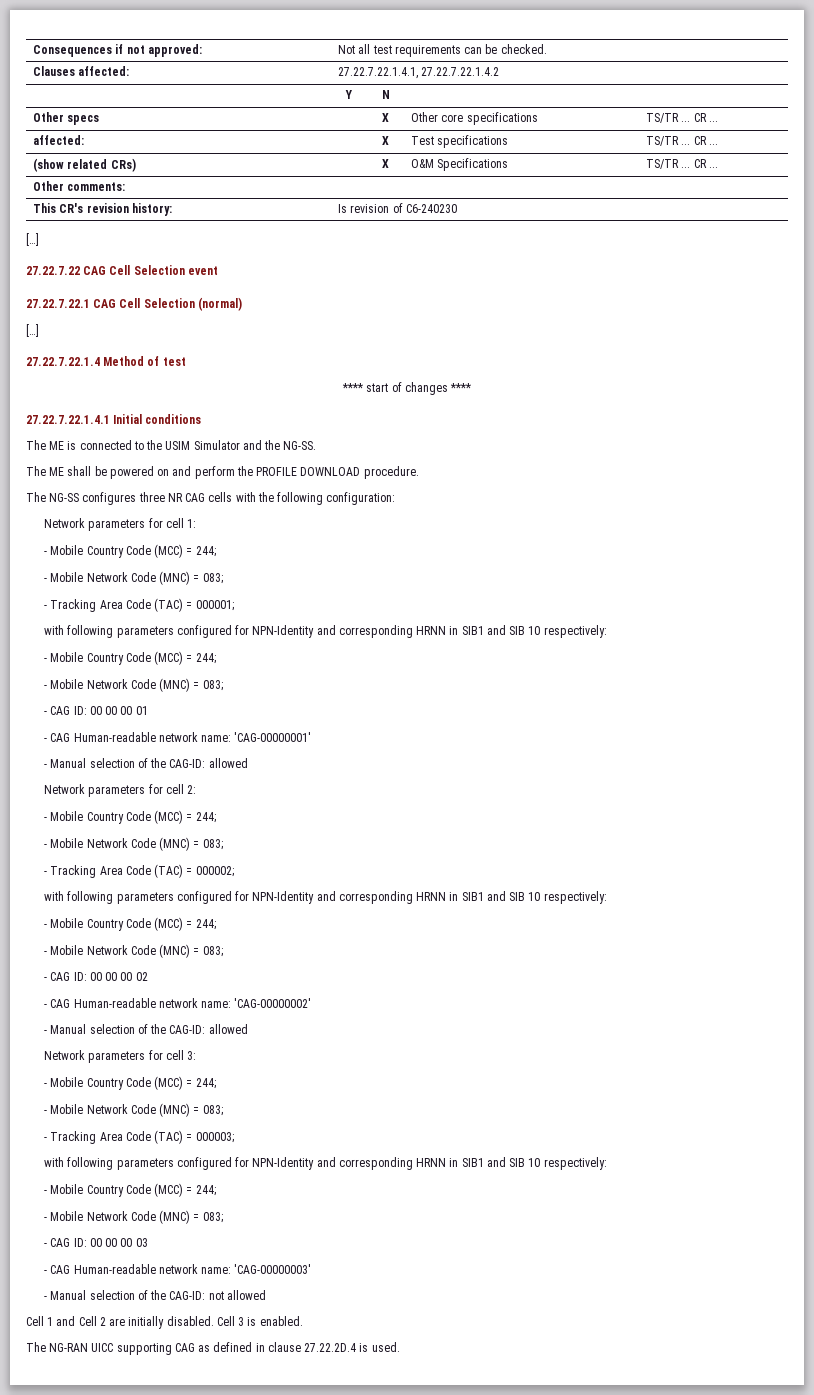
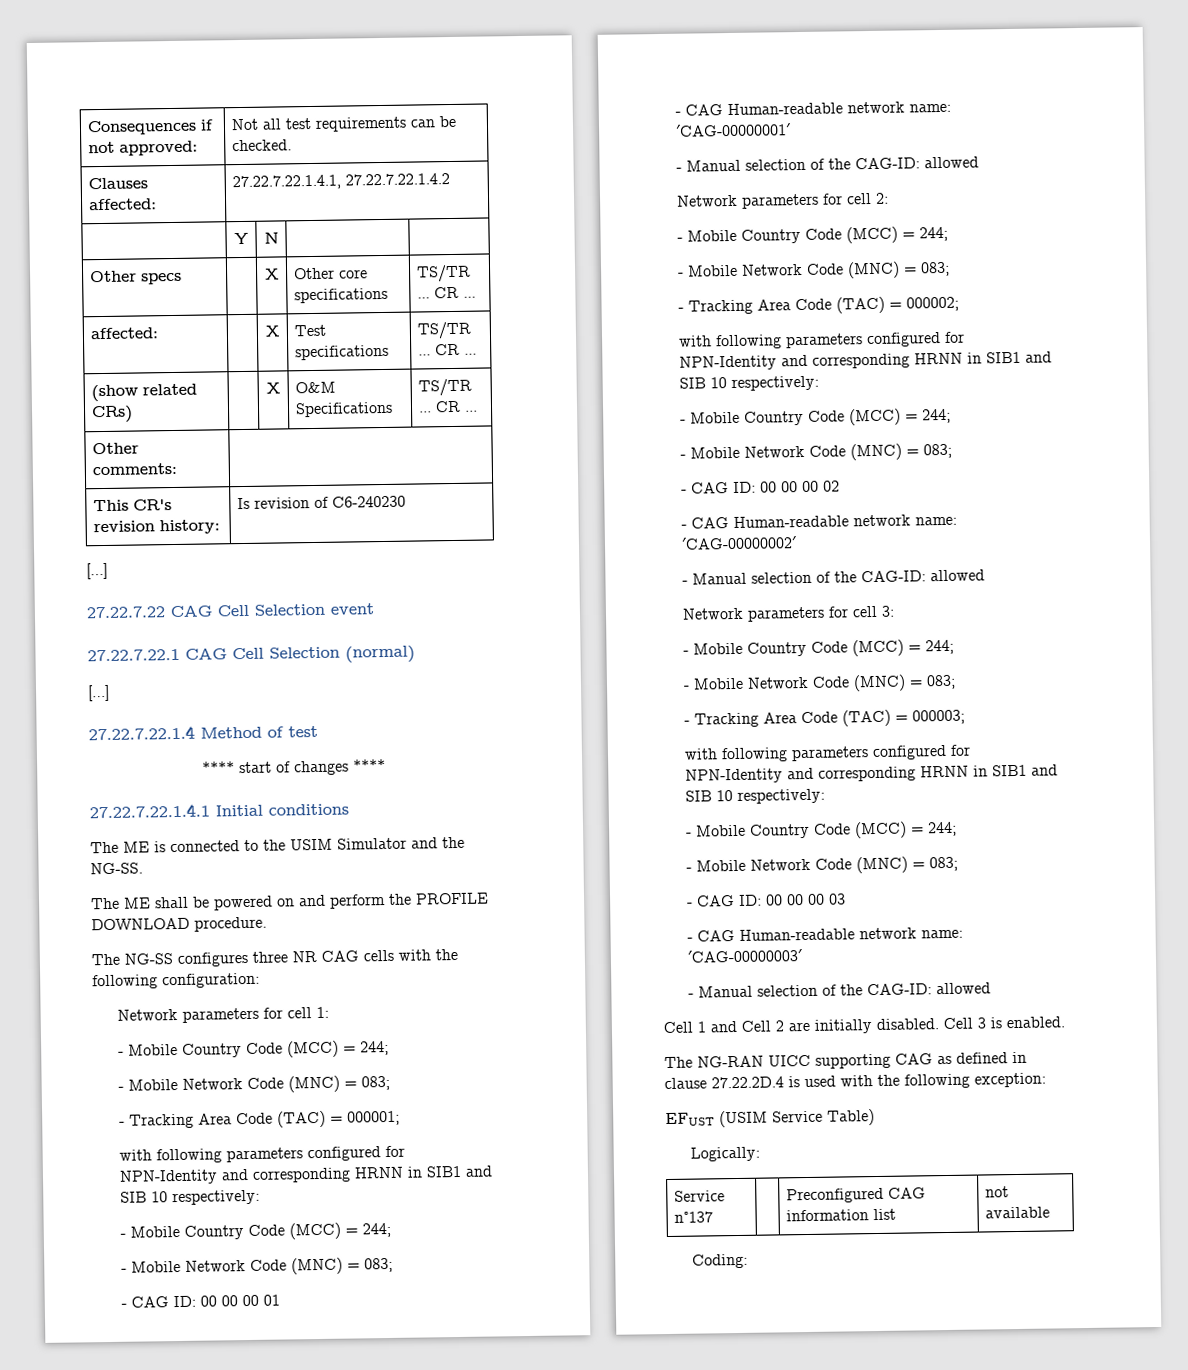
[208,1291,224,1300] not -> (932, 989) none
[371,1342,400,1352] used. -> [804,1072,1046,1089] [665,1109,875,1128] [689,1146,760,1162] [673,1190,725,1202] [673,1211,713,1223] [785,1187,926,1204] [785,1208,896,1222] [984,1186,1009,1198] [984,1206,1050,1219] [691,1253,748,1269] used with the following exception: // EFUST (USIM Service Table) // Logically: // Service n°137 | | Preconfigured CAG information list | not available // Coding:

